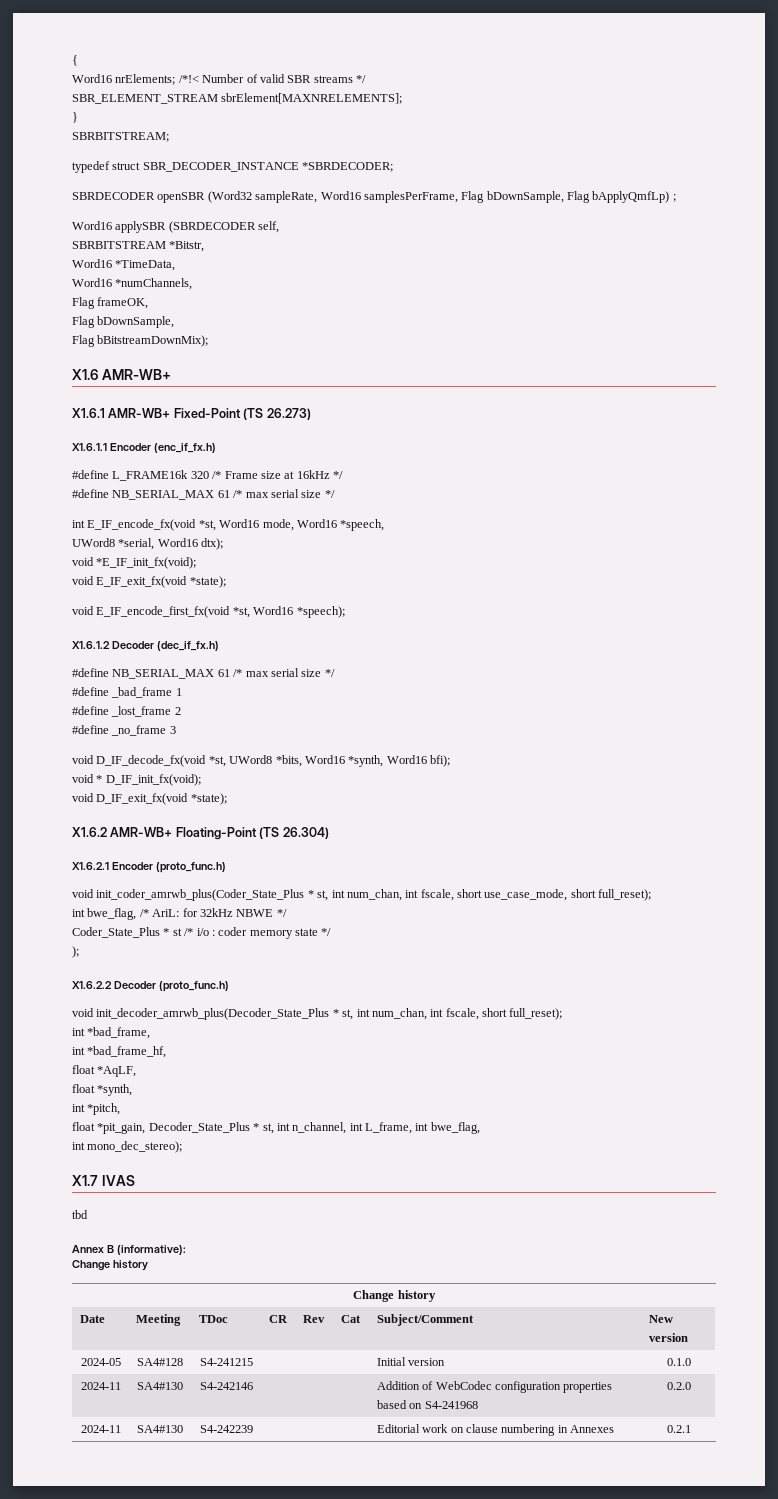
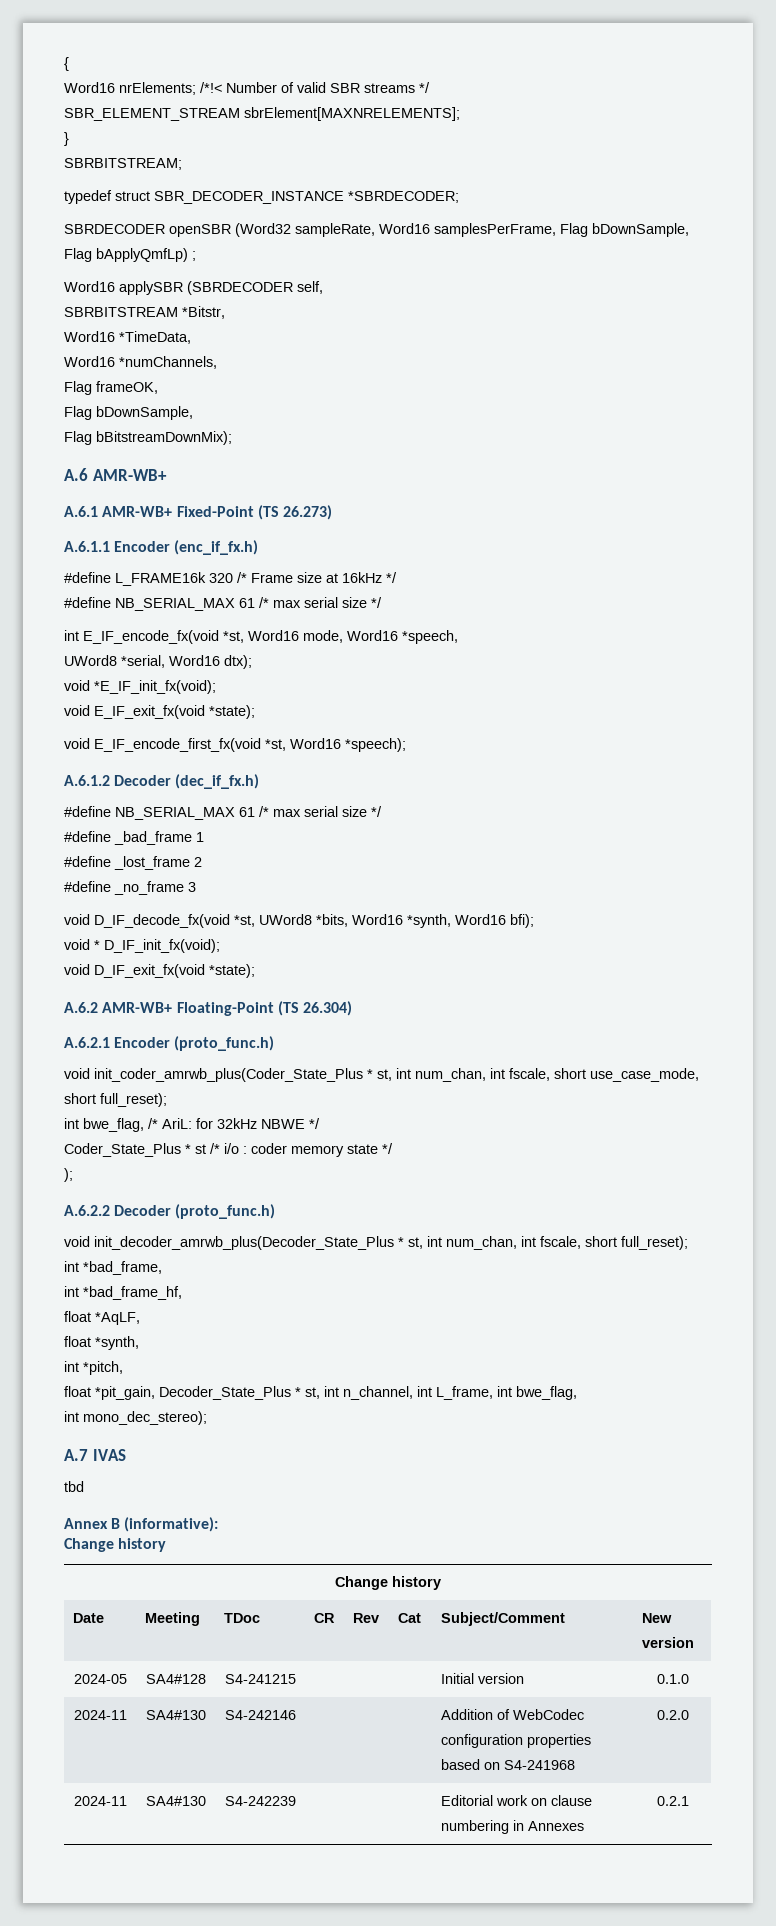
[72,369,98,380] X1.6 -> [64,468,88,481] A.6
[72,408,105,418] X1.6.1 -> [64,506,98,517] A.6.1
[72,443,107,451] X1.6.1.1 -> [64,541,110,552] A.6.1.1
[72,641,110,649] X1.6.1.2 -> [64,775,110,786] A.6.1.2
[72,827,107,837] X1.6.2 -> [64,1002,98,1013] A.6.2
[72,862,109,870] X1.6.2.1 -> [64,1037,110,1048] A.6.2.1
[72,981,112,989] X1.6.2.2 -> [64,1205,110,1216] A.6.2.2
[72,1175,98,1186] X1.7 -> [64,1449,88,1461] A.7

